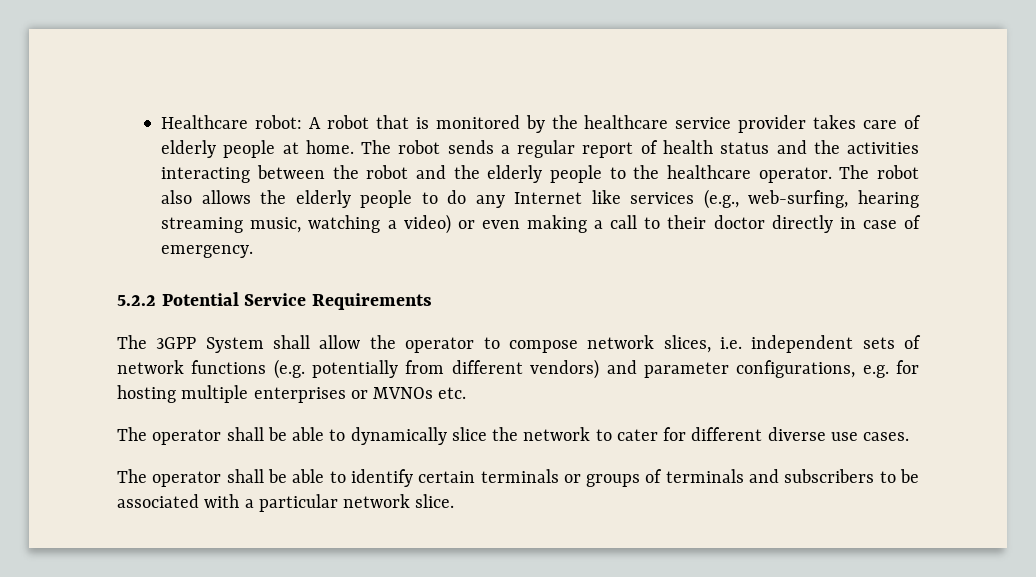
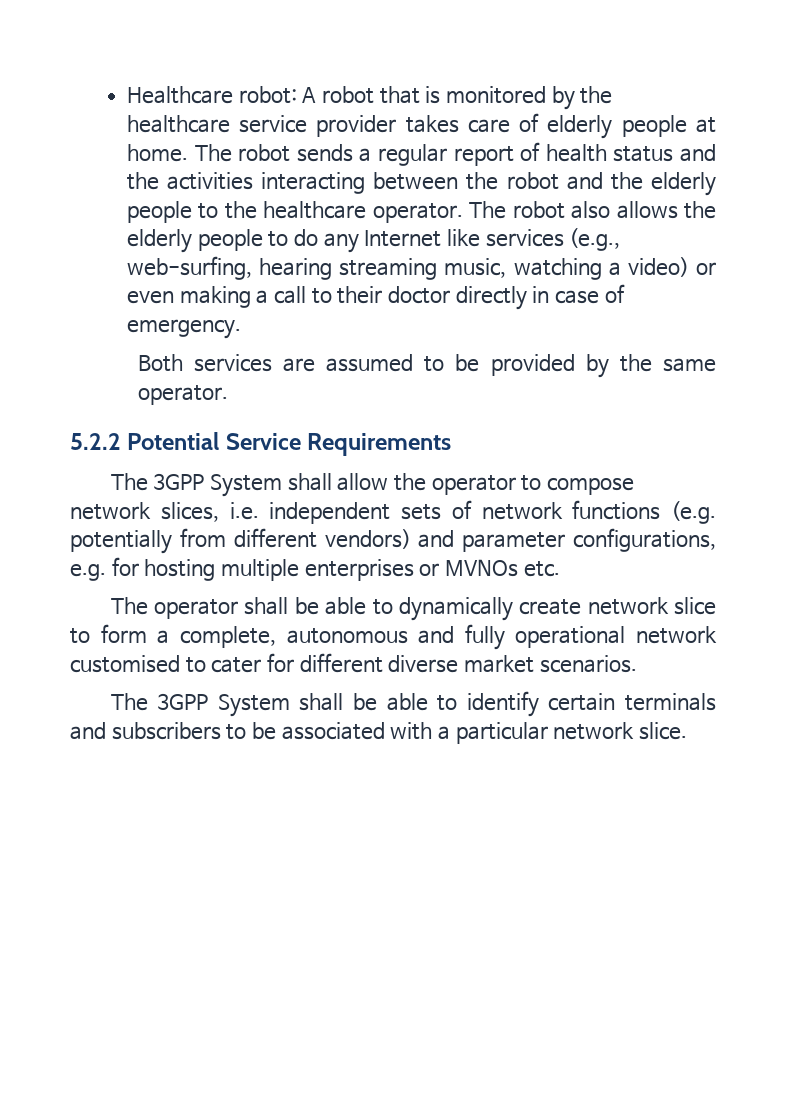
(254, 251) none -> [137,354,717,378] [137,385,228,405] // Both services are assumed to be provided by the same operator.
[451,427,591,441] slice the network -> [519,597,716,615] [70,624,717,650] [70,655,180,673] create network slice to form a complete, autonomous and fully operational network customised
[830,432,910,441] [117,469,222,487] use cases. // The operator -> [463,655,637,673] [110,693,290,717] market scenarios. // The 3GPP System
[563,469,744,487] or groups of terminals -> (716, 702) none

